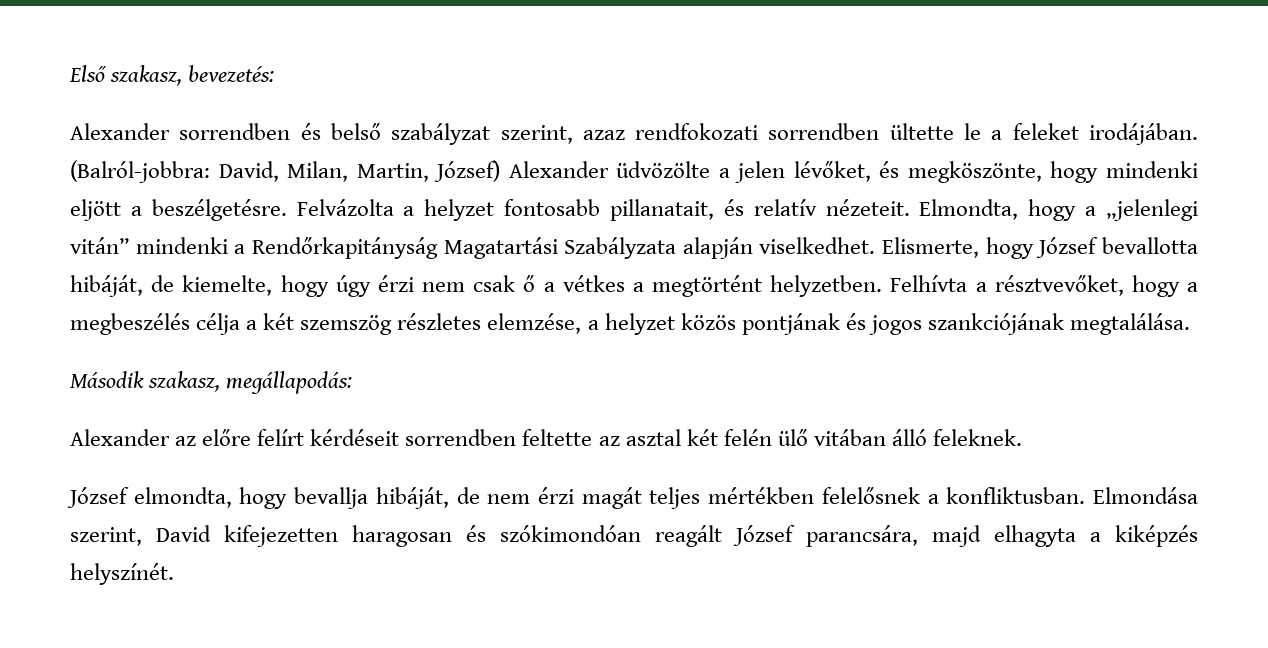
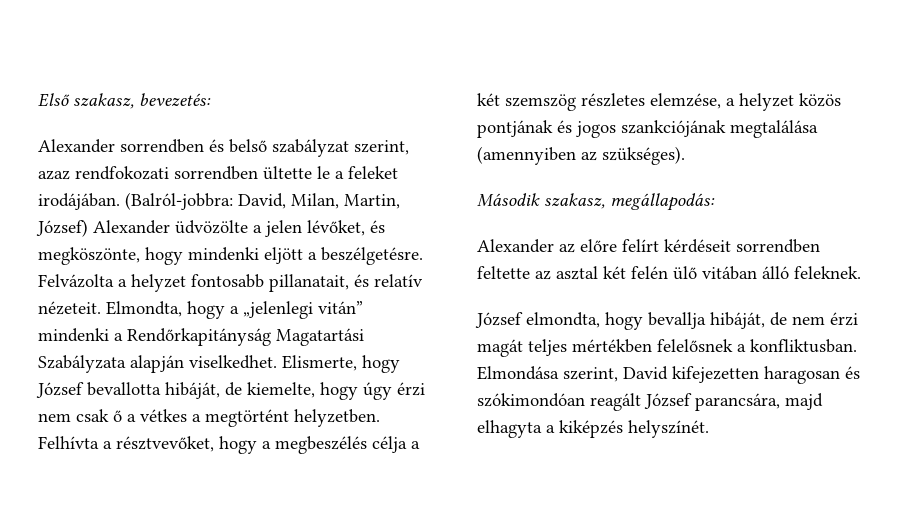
[1070,313,1191,335] megtalálása. -> [730,120,818,138] [477,146,685,165] megtalálása (amennyiben az szükséges).

